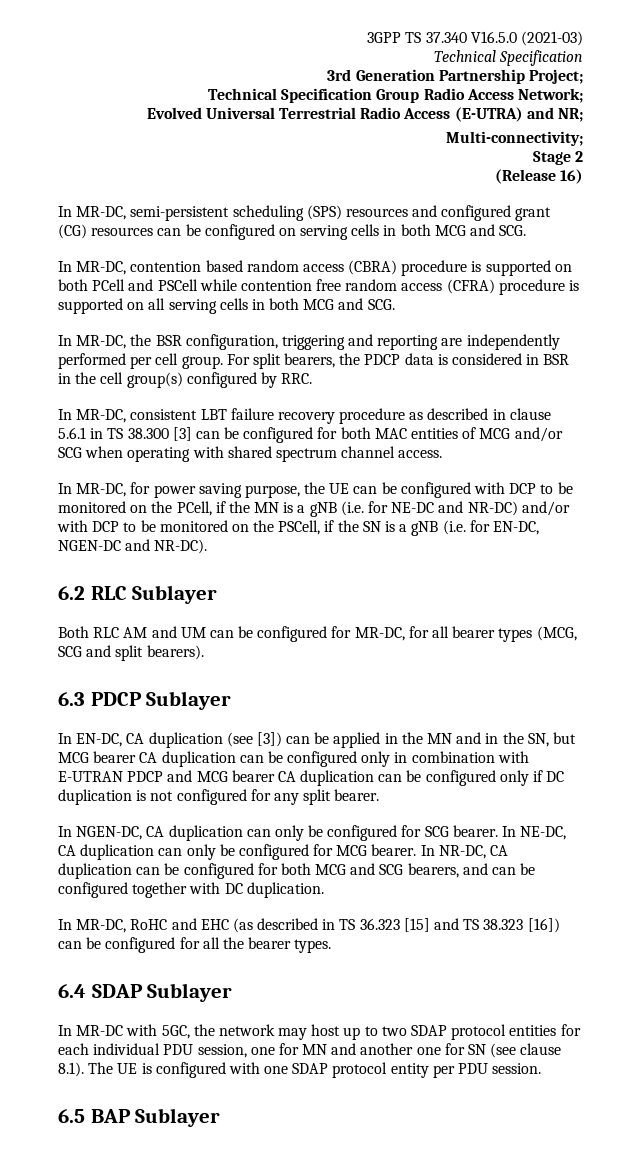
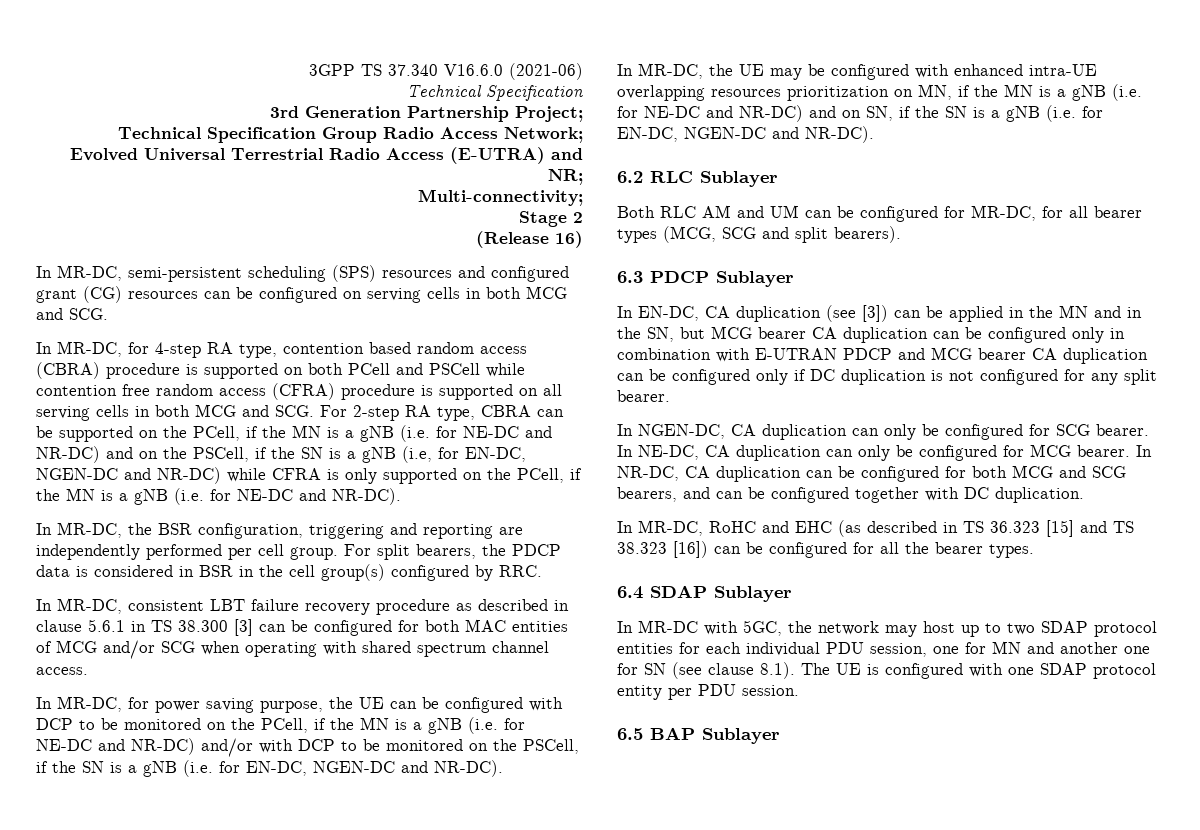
[470,31,583,46] V16.5.0 (2021-03) -> [444,63,583,80] V16.6.0 (2021-06)
(127, 268) none -> [128,342,277,358] for 4-step RA type,
(395, 304) none -> [320,405,564,421] [36,425,552,442] [36,446,526,463] [36,467,582,484] [36,488,401,505] For 2-step RA type, CBRA can be supported on the PCell, if the MN is a gNB (i.e. for NE-DC and NR-DC) and on the PSCell, if the SN is a gNB (i.e, for EN-DC, NGEN-DC and NR-DC) while CFRA is only supported on the PCell, if the MN is a gNB (i.e. for NE-DC and NR-DC).
(208, 546) none -> [617,63,1097,80] [617,84,1142,101] [617,105,1103,122] [617,126,874,143] // In MR-DC, the UE may be configured with enhanced intra-UE overlapping resources prioritization on MN, if the MN is a gNB (i.e. for NE-DC and NR-DC) and on SN, if the SN is a gNB (i.e. for EN-DC, NGEN-DC and NR-DC).

